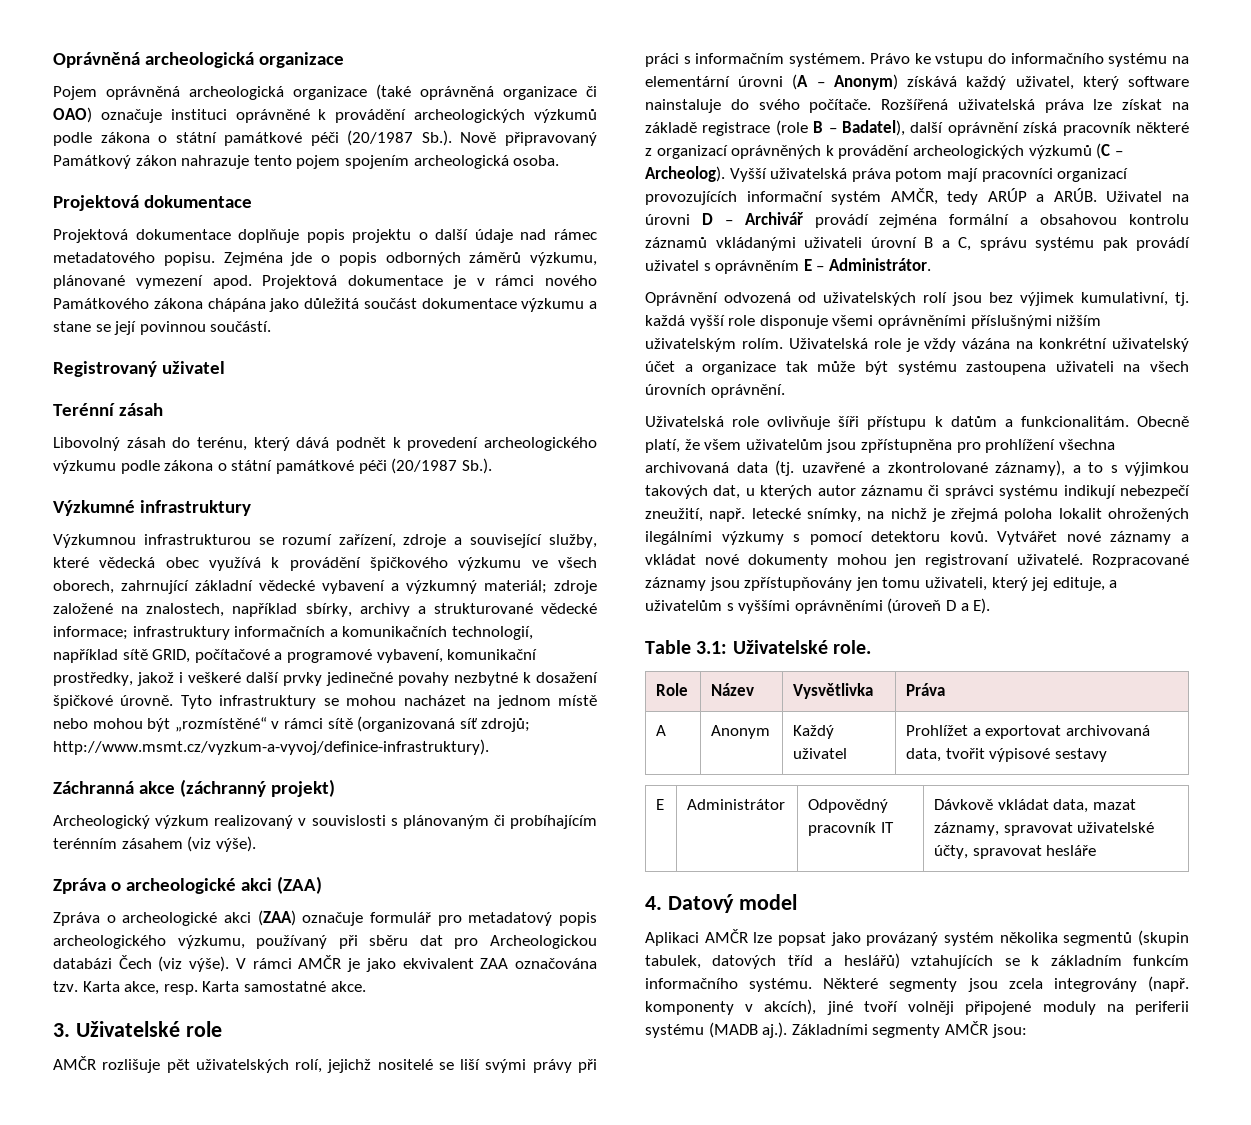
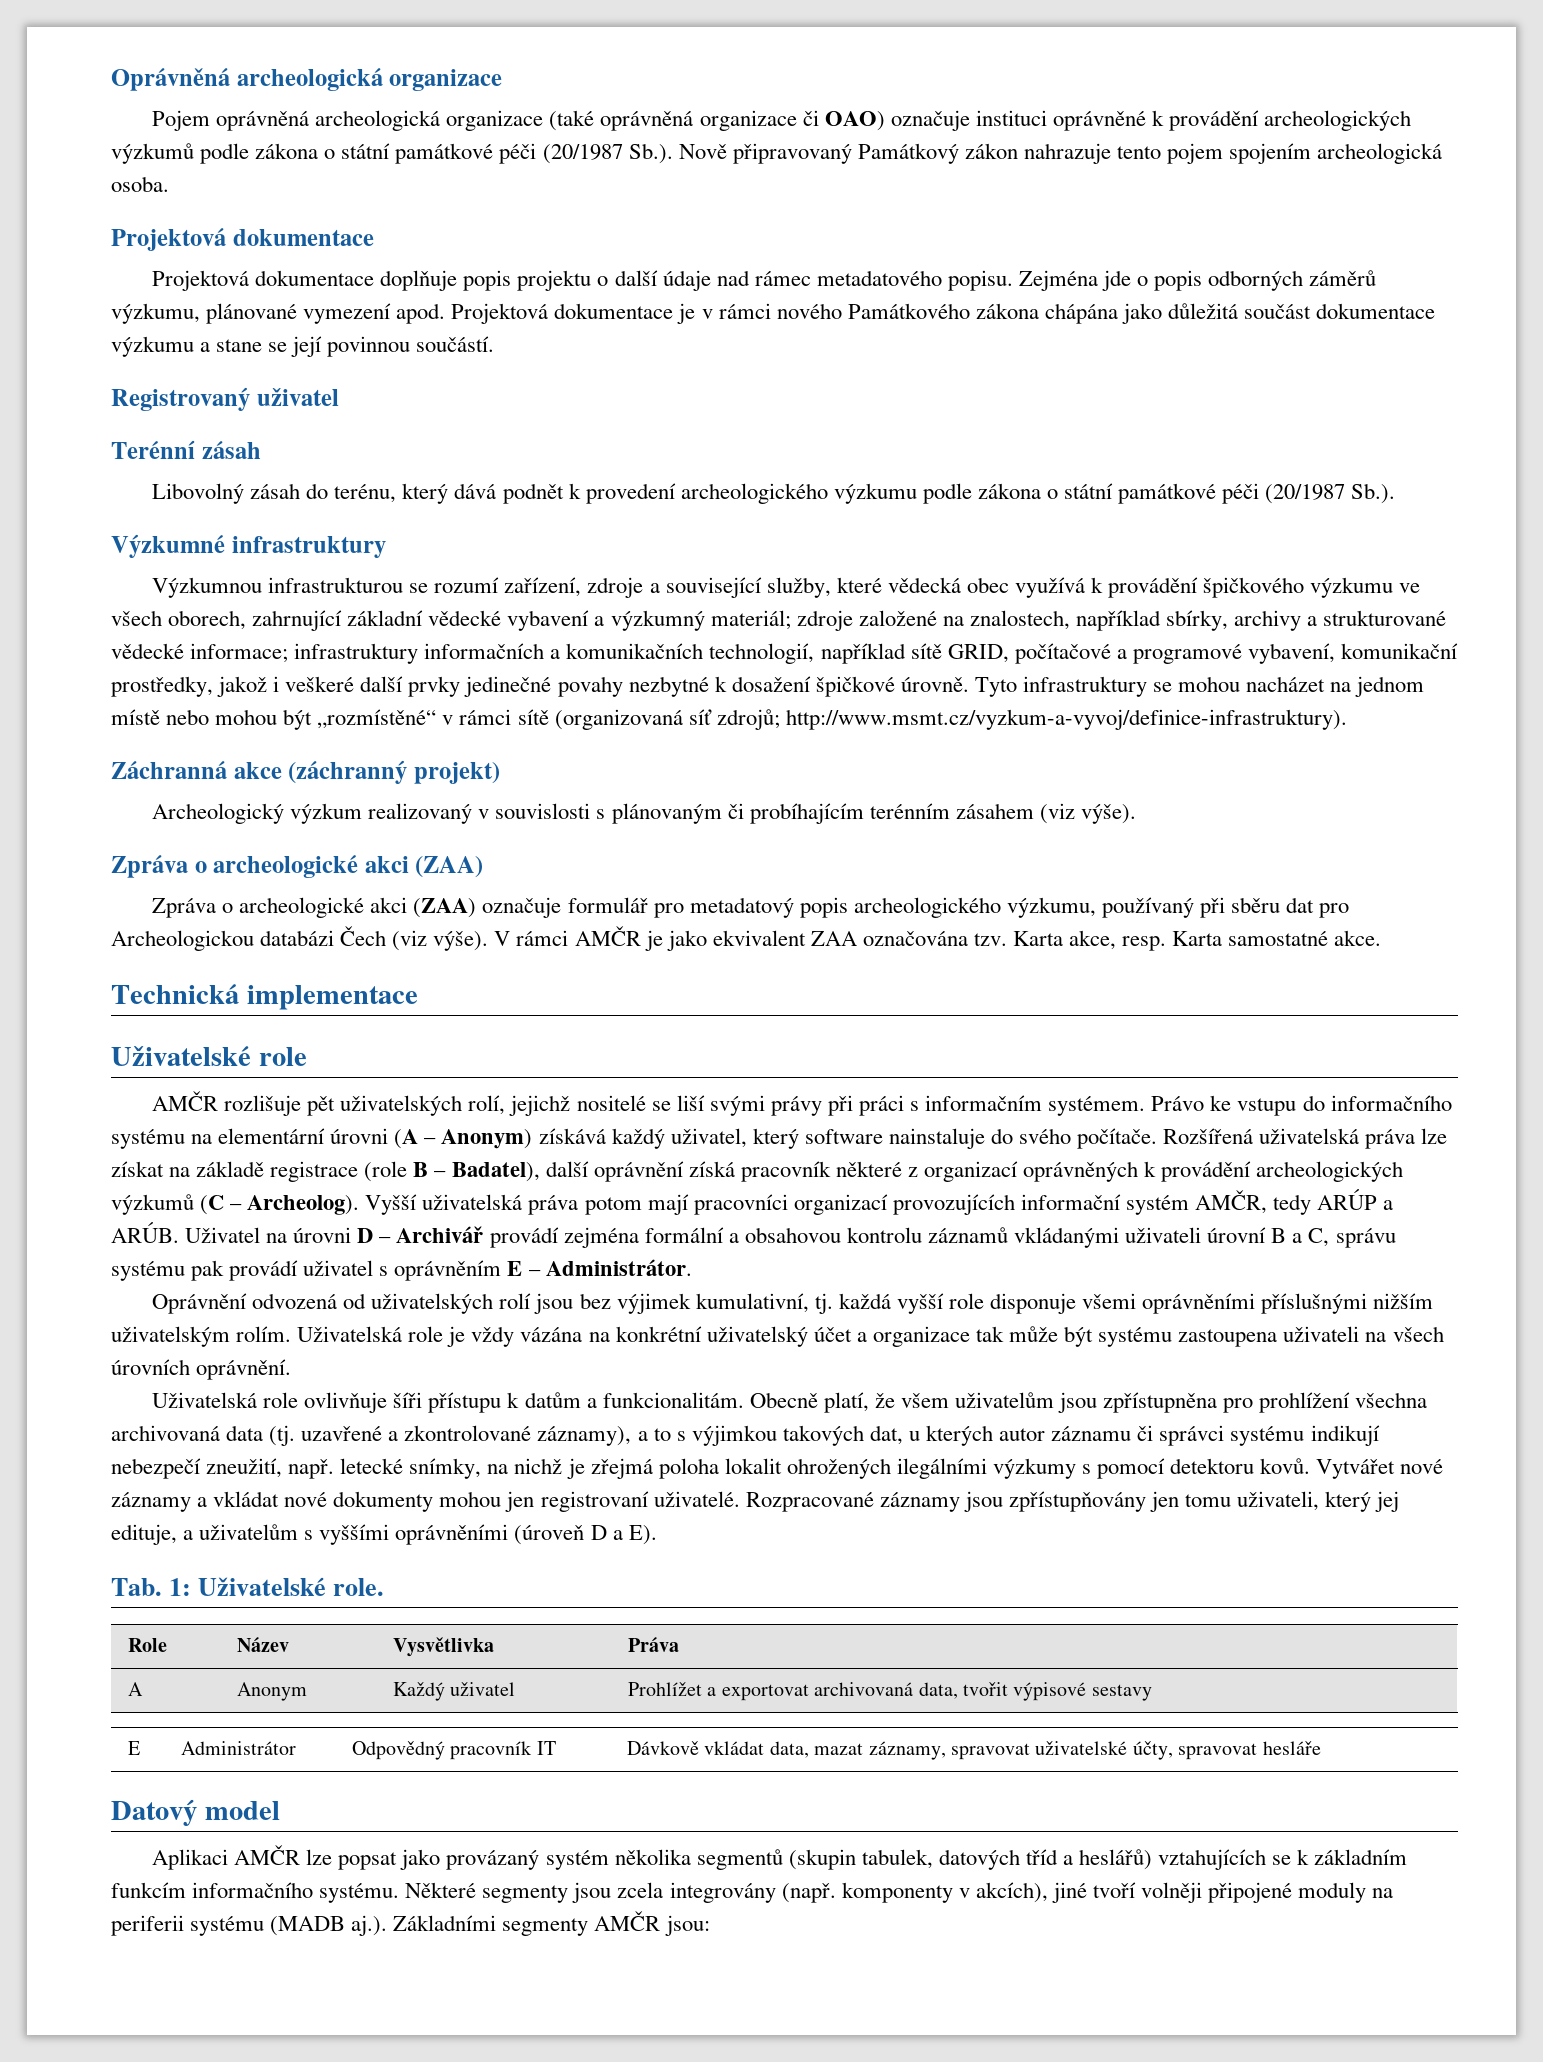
[53,1023,70,1037] 3. -> [111,984,418,1010] Technická implementace //
[645,640,728,654] Table 3.1: -> [111,1578,192,1596] Tab. 1:
[645,896,662,910] 4. -> (1321, 1748) none

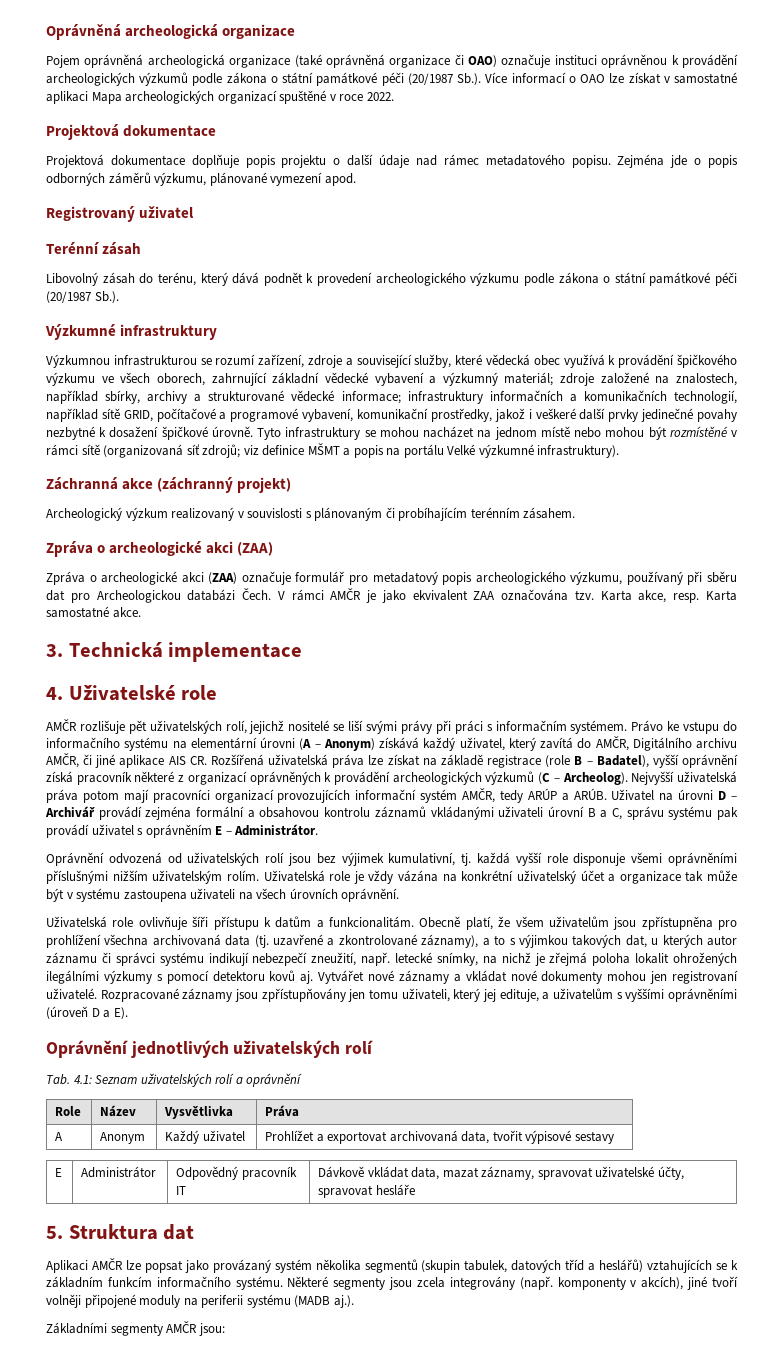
[1052,111,1146,131] oprávněné -> [601,54,668,68] oprávněnou
[678,143,1443,164] [111,176,169,192] Nově připravovaný Památkový zákon nahrazuje tento pojem spojením archeologická osoba. -> [485,72,738,84] [46,90,394,104] Více informací o OAO lze získat v samostatné aplikaci Mapa archeologických organizací spuštěné v roce 2022.
[451,303,1436,324] [111,336,495,357] Projektová dokumentace je v rámci nového Památkového zákona chápána jako důležitá součást dokumentace výzkumu a stane se její povinnou součástí. -> (356, 179) none
[317,709,437,729] „rozmístěné“ -> [669,426,728,437] rozmístěné
[785,709,1347,730] http://www.msmt.cz/vyzkum-a-vyvoj/definice-infrastruktury). -> [243,443,620,458] viz definice MŠMT a popis na portálu Velké výzkumné infrastruktury).
[955,803,1136,824] zásahem (viz výše). -> [523,507,576,519] zásahem.
[340,926,489,951] Čech (viz výše). -> [242,588,272,600] Čech.
(1382, 938) none -> [46,644,63,657] 3.
(418, 997) none -> [46,687,63,700] 4.
[804,1128,1158,1149] software nainstaluje do svého počítače. -> [540,736,737,751] [46,753,207,768] zavítá do AMČR, Digitálního archivu AMČR, či jiné aplikace AIS CR.
[545,1161,589,1177] další -> [652,754,679,768] vyšší
[365,1194,418,1215] Vyšší -> [631,771,675,785] Nejvyšší
(1094, 1336) none -> [66,892,73,899] v
[1260,1458,1311,1474] kovů. -> [269,970,314,984] kovů aj.
[111,1577,385,1596] Tab. 1: Uživatelské role. -> [46,1040,374,1058] [46,1073,303,1087] Oprávnění jednotlivých uživatelských rolí // Tab. 4.1: Seznam uživatelských rolí a oprávnění
[111,1799,280,1826] Datový model -> [46,1224,195,1240] 5. Struktura dat
(388, 1925) none -> (354, 1301) //

